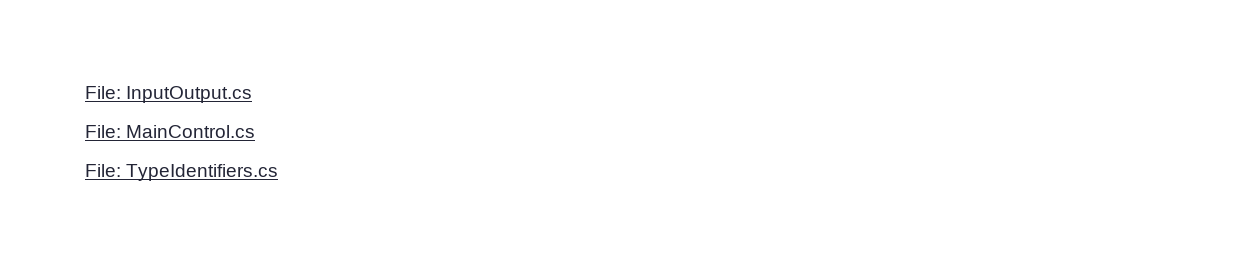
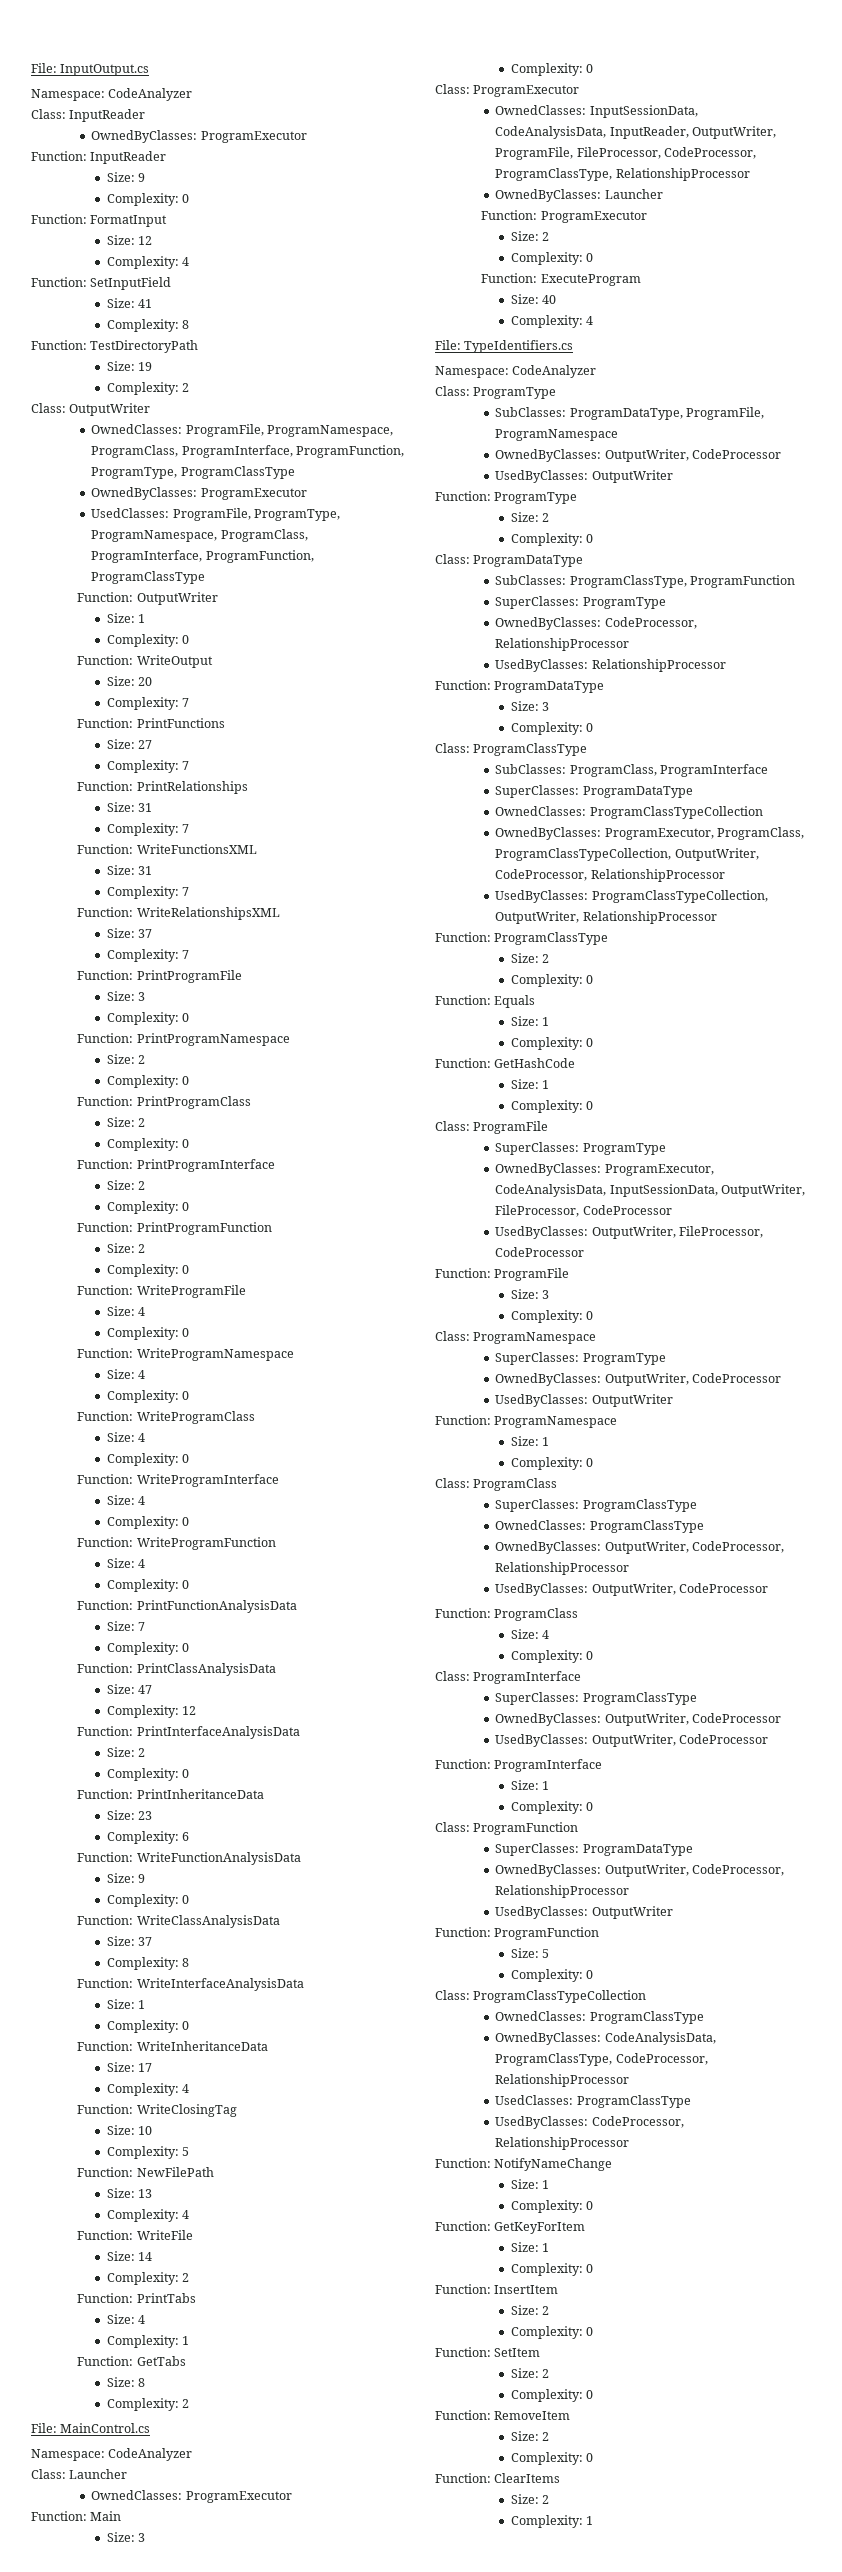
[85,125,256,138] [85,164,279,181] File: MainControl.cs // File: TypeIdentifiers.cs -> [31,88,193,101] [31,109,146,122] [91,130,307,143] [31,151,167,164] [106,172,145,182] [106,193,189,206] [31,214,168,227] [106,235,152,245] [106,256,189,269] [31,277,172,290] [106,298,152,308] [106,319,189,332] [31,340,199,353] [106,361,152,371] [106,382,189,395] [31,403,151,416] [91,424,393,437] [91,445,404,458] [91,466,295,479] [91,487,307,500] [91,508,340,521] [91,529,308,542] [91,550,314,563] [91,571,206,584] [77,592,218,605] [106,613,145,623] [106,634,189,647] [77,655,213,668] [106,676,152,686] [106,697,189,710] [77,718,225,728] [106,739,152,749] [106,760,189,773] [77,781,248,794] [106,802,152,812] [106,823,189,836] [77,844,257,854] [106,865,152,875] [106,886,189,899] [77,907,280,920] [106,928,152,938] [106,949,189,962] [77,970,242,983] [106,991,145,1001] [106,1012,189,1025] [77,1033,290,1046] [106,1054,145,1064] [106,1075,189,1088] [77,1096,251,1109] [106,1117,145,1127] [106,1138,189,1151] [77,1159,275,1172] [106,1180,145,1190] [106,1201,189,1214] [77,1222,272,1235] [106,1243,145,1253] [106,1264,189,1277] [77,1285,246,1298] [106,1306,145,1316] [106,1327,189,1340] [77,1348,294,1361] [106,1369,145,1379] [106,1390,189,1403] [77,1411,255,1424] [106,1432,145,1442] [106,1453,189,1466] [77,1474,279,1487] [106,1495,145,1505] [106,1516,189,1529] [77,1537,276,1550] [106,1558,145,1568] [106,1579,189,1592] [77,1600,297,1613] [106,1621,145,1631] [106,1642,189,1655] [77,1663,276,1676] [106,1684,152,1694] [106,1705,196,1718] [77,1726,300,1739] [106,1747,145,1757] [106,1768,189,1781] [77,1789,264,1799] [106,1810,152,1820] [106,1831,189,1844] [77,1852,301,1865] [106,1873,145,1883] [106,1894,189,1907] [77,1915,280,1928] [106,1936,152,1946] [106,1957,189,1970] [77,1978,304,1991] [106,1999,145,2009] [106,2020,189,2033] [77,2041,268,2051] [106,2062,152,2072] [106,2083,189,2096] [77,2104,237,2117] [106,2125,152,2135] [106,2146,189,2159] [77,2167,214,2177] [106,2188,152,2198] [106,2209,189,2222] [77,2230,193,2240] [106,2251,152,2261] [106,2272,189,2285] [77,2293,196,2303] [106,2314,145,2324] [106,2335,189,2348] [77,2356,186,2366] [106,2377,145,2387] [106,2398,189,2411] [31,2423,151,2433] [31,2448,193,2461] [31,2469,128,2479] [91,2490,292,2503] [31,2511,122,2521] [106,2532,145,2542] [510,63,593,76] [435,84,580,97] [495,105,698,118] [495,126,776,139] [495,147,756,160] [495,168,750,181] [495,189,663,202] [481,210,647,223] [510,231,549,241] [510,252,593,265] [481,273,641,286] [510,294,556,304] [510,315,593,328] [435,340,574,353] [435,365,597,378] [435,386,557,399] [495,407,764,420] [495,429,619,441] [495,449,781,462] [495,470,673,483] [435,491,578,504] [510,512,549,522] [510,533,593,546] [435,554,584,567] [495,575,795,588] [495,596,666,609] [495,617,697,630] [495,638,630,651] [495,659,726,672] [435,680,605,693] [510,701,549,711] [510,722,593,735] [435,743,588,756] [495,764,768,777] [495,785,693,798] [495,806,763,819] [495,827,804,840] [495,848,759,861] [495,869,725,882] [495,890,768,903] [495,911,717,924] [435,932,609,945] [510,953,549,963] [510,974,593,987] [435,995,536,1008] [510,1016,549,1026] [510,1037,593,1050] [435,1058,576,1068] [510,1079,549,1089] [510,1100,593,1113] [435,1121,549,1134] [495,1142,666,1155] [495,1163,714,1176] [495,1184,805,1197] [495,1205,672,1217] [495,1226,763,1239] [495,1247,585,1257] [435,1268,570,1281] [510,1289,549,1299] [510,1310,593,1323] [435,1331,597,1344] [495,1352,666,1365] [495,1373,781,1386] [495,1394,673,1407] [435,1415,618,1428] [510,1436,549,1446] [510,1457,593,1470] [435,1478,558,1491] [495,1499,697,1512] [495,1520,704,1533] [495,1541,784,1554] [495,1562,630,1575] [495,1583,768,1596] [435,1608,579,1621] [510,1629,549,1639] [510,1650,593,1663] [435,1671,582,1684] [495,1692,697,1705] [495,1713,781,1726] [495,1734,768,1747] [435,1759,603,1772] [510,1780,549,1790] [510,1801,593,1814] [435,1822,579,1835] [495,1843,693,1856] [495,1864,784,1877] [495,1885,630,1898] [495,1906,673,1919] [435,1927,600,1940] [510,1948,549,1958] [510,1969,593,1982] [435,1990,647,2003] [495,2011,704,2024] [495,2032,716,2045] [495,2053,708,2066] [495,2074,630,2087] [495,2095,691,2108] [495,2116,684,2129] [495,2137,630,2150] [435,2158,613,2171] [510,2179,549,2189] [510,2200,593,2213] [435,2221,586,2234] [510,2242,549,2252] [510,2263,593,2276] [435,2284,559,2294] [510,2305,549,2315] [510,2326,593,2339] [435,2347,541,2357] [510,2368,549,2378] [510,2389,593,2402] [435,2410,571,2420] [510,2431,549,2441] [510,2452,593,2465] [435,2473,561,2483] [510,2494,549,2504] [510,2515,593,2528] Namespace: CodeAnalyzer // Class: InputReader // OwnedByClasses: ProgramExecutor // Function: InputReader // Size: 9 // Complexity: 0 // Function: FormatInput // Size: 12 // Complexity: 4 // Function: SetInputField // Size: 41 // Complexity: 8 // Function: TestDirectoryPath // Size: 19 // Complexity: 2 // Class: OutputWriter // OwnedClasses: ProgramFile, ProgramNamespace, ProgramClass, ProgramInterface, ProgramFunction, ProgramType, ProgramClassType // OwnedByClasses: ProgramExecutor // UsedClasses: ProgramFile, ProgramType, ProgramNamespace, ProgramClass, ProgramInterface, ProgramFunction, ProgramClassType // Function: OutputWriter // Size: 1 // Complexity: 0 // Function: WriteOutput // Size: 20 // Complexity: 7 // Function: PrintFunctions // Size: 27 // Complexity: 7 // Function: PrintRelationships // Size: 31 // Complexity: 7 // Function: WriteFunctionsXML // Size: 31 // Complexity: 7 // Function: WriteRelationshipsXML // Size: 37 // Complexity: 7 // Function: PrintProgramFile // Size: 3 // Complexity: 0 // Function: PrintProgramNamespace // Size: 2 // Complexity: 0 // Function: PrintProgramClass // Size: 2 // Complexity: 0 // Function: PrintProgramInterface // Size: 2 // Complexity: 0 // Function: PrintProgramFunction // Size: 2 // Complexity: 0 // Function: WriteProgramFile // Size: 4 // Complexity: 0 // Function: WriteProgramNamespace // Size: 4 // Complexity: 0 // Function: WriteProgramClass // Size: 4 // Complexity: 0 // Function: WriteProgramInterface // Size: 4 // Complexity: 0 // Function: WriteProgramFunction // Size: 4 // Complexity: 0 // Function: PrintFunctionAnalysisData // Size: 7 // Complexity: 0 // Function: PrintClassAnalysisData // Size: 47 // Complexity: 12 // Function: PrintInterfaceAnalysisData // Size: 2 // Complexity: 0 // Function: PrintInheritanceData // Size: 23 // Complexity: 6 // Function: WriteFunctionAnalysisData // Size: 9 // Complexity: 0 // Function: WriteClassAnalysisData // Size: 37 // Complexity: 8 // Function: WriteInterfaceAnalysisData // Size: 1 // Complexity: 0 // Function: WriteInheritanceData // Size: 17 // Complexity: 4 // Function: WriteClosingTag // Size: 10 // Complexity: 5 // Function: NewFilePath // Size: 13 // Complexity: 4 // Function: WriteFile // Size: 14 // Complexity: 2 // Function: PrintTabs // Size: 4 // Complexity: 1 // Function: GetTabs // Size: 8 // Complexity: 2 // File: MainControl.cs // Namespace: CodeAnalyzer // Class: Launcher // OwnedClasses: ProgramExecutor // Function: Main // Size: 3 // Complexity: 0 // Class: ProgramExecutor // OwnedClasses: InputSessionData, CodeAnalysisData, InputReader, OutputWriter, ProgramFile, FileProcessor, CodeProcessor, ProgramClassType, RelationshipProcessor // OwnedByClasses: Launcher // Function: ProgramExecutor // Size: 2 // Complexity: 0 // Function: ExecuteProgram // Size: 40 // Complexity: 4 // File: TypeIdentifiers.cs // Namespace: CodeAnalyzer // Class: ProgramType // SubClasses: ProgramDataType, ProgramFile, ProgramNamespace // OwnedByClasses: OutputWriter, CodeProcessor // UsedByClasses: OutputWriter // Function: ProgramType // Size: 2 // Complexity: 0 // Class: ProgramDataType // SubClasses: ProgramClassType, ProgramFunction // SuperClasses: ProgramType // OwnedByClasses: CodeProcessor, RelationshipProcessor // UsedByClasses: RelationshipProcessor // Function: ProgramDataType // Size: 3 // Complexity: 0 // Class: ProgramClassType // SubClasses: ProgramClass, ProgramInterface // SuperClasses: ProgramDataType // OwnedClasses: ProgramClassTypeCollection // OwnedByClasses: ProgramExecutor, ProgramClass, ProgramClassTypeCollection, OutputWriter, CodeProcessor, RelationshipProcessor // UsedByClasses: ProgramClassTypeCollection, OutputWriter, RelationshipProcessor // Function: ProgramClassType // Size: 2 // Complexity: 0 // Function: Equals // Size: 1 // Complexity: 0 // Function: GetHashCode // Size: 1 // Complexity: 0 // Class: ProgramFile // SuperClasses: ProgramType // OwnedByClasses: ProgramExecutor, CodeAnalysisData, InputSessionData, OutputWriter, FileProcessor, CodeProcessor // UsedByClasses: OutputWriter, FileProcessor, CodeProcessor // Function: ProgramFile // Size: 3 // Complexity: 0 // Class: ProgramNamespace // SuperClasses: ProgramType // OwnedByClasses: OutputWriter, CodeProcessor // UsedByClasses: OutputWriter // Function: ProgramNamespace // Size: 1 // Complexity: 0 // Class: ProgramClass // SuperClasses: ProgramClassType // OwnedClasses: ProgramClassType // OwnedByClasses: OutputWriter, CodeProcessor, RelationshipProcessor // UsedByClasses: OutputWriter, CodeProcessor // Function: ProgramClass // Size: 4 // Complexity: 0 // Class: ProgramInterface // SuperClasses: ProgramClassType // OwnedByClasses: OutputWriter, CodeProcessor // UsedByClasses: OutputWriter, CodeProcessor // Function: ProgramInterface // Size: 1 // Complexity: 0 // Class: ProgramFunction // SuperClasses: ProgramDataType // OwnedByClasses: OutputWriter, CodeProcessor, RelationshipProcessor // UsedByClasses: OutputWriter // Function: ProgramFunction // Size: 5 // Complexity: 0 // Class: ProgramClassTypeCollection // OwnedClasses: ProgramClassType // OwnedByClasses: CodeAnalysisData, ProgramClassType, CodeProcessor, RelationshipProcessor // UsedClasses: ProgramClassType // UsedByClasses: CodeProcessor, RelationshipProcessor // Function: NotifyNameChange // Size: 1 // Complexity: 0 // Function: GetKeyForItem // Size: 1 // Complexity: 0 // Function: InsertItem // Size: 2 // Complexity: 0 // Function: SetItem // Size: 2 // Complexity: 0 // Function: RemoveItem // Size: 2 // Complexity: 0 // Function: ClearItems // Size: 2 // Complexity: 1

